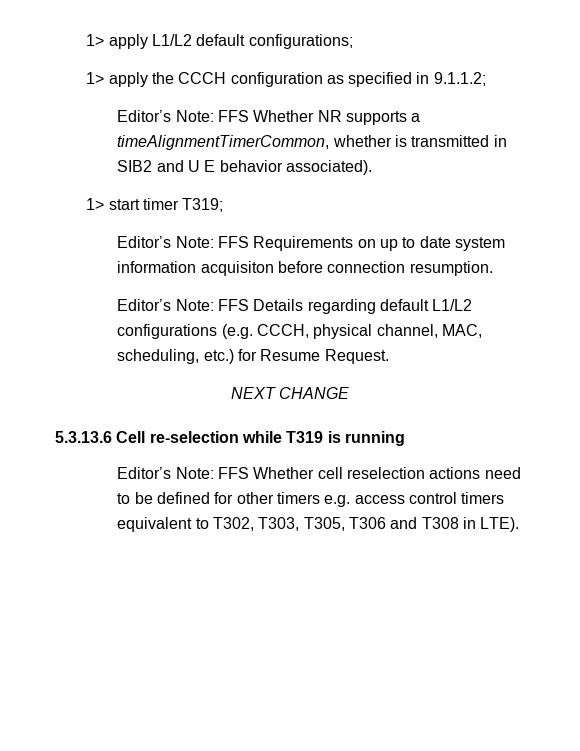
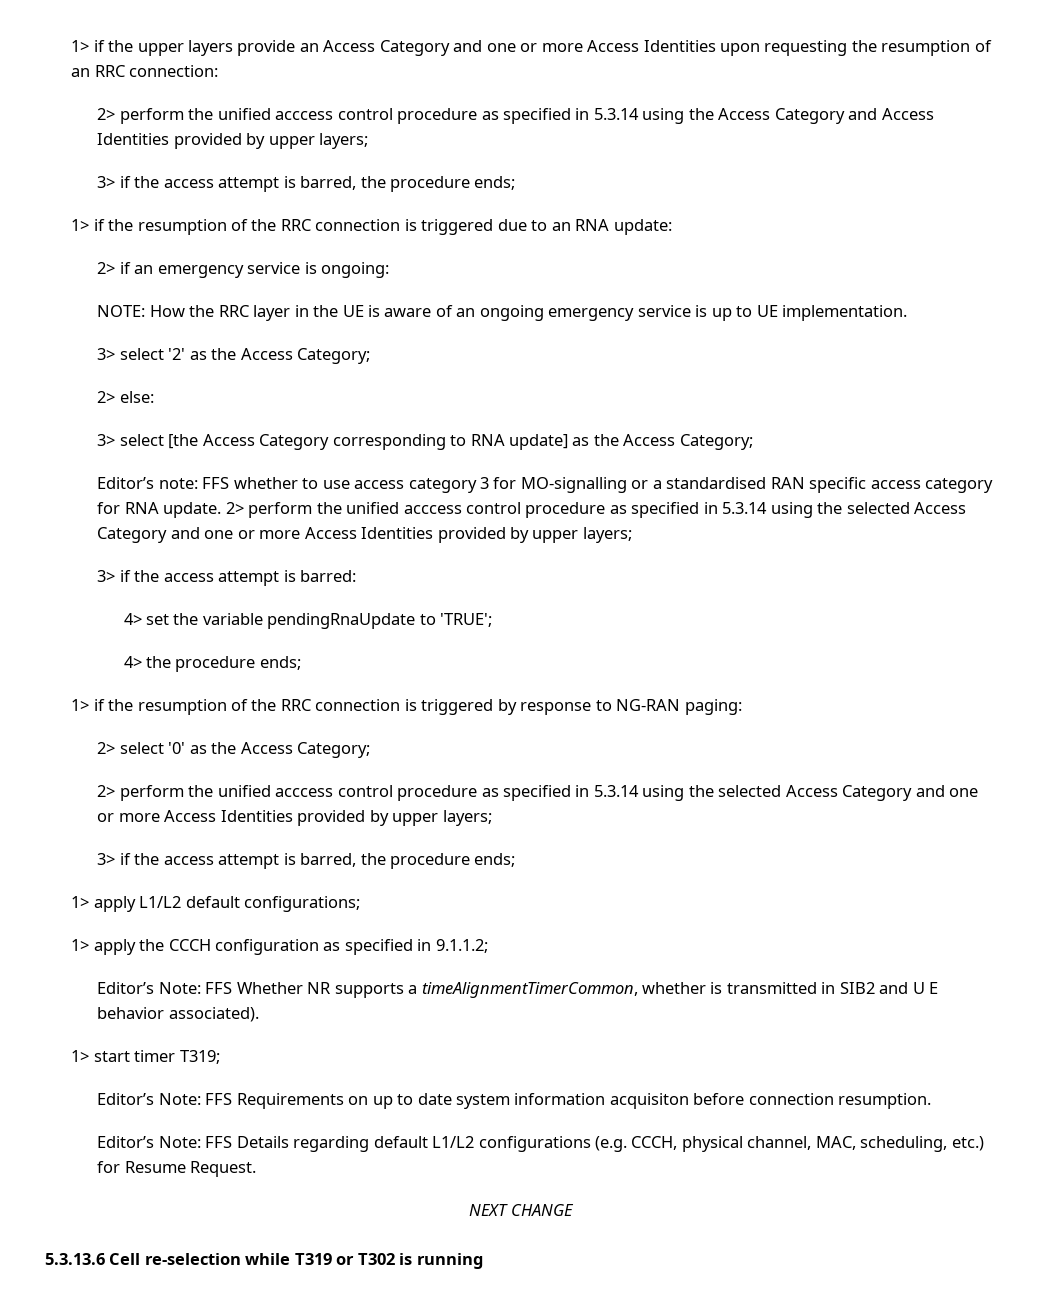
[86,34,105,46] 1> -> [71,40,992,56] [71,65,219,77] [97,108,934,124] [97,133,369,149] [97,176,516,192] [71,219,672,235] [97,262,390,278] [97,305,908,321] [97,348,371,364] [97,391,154,403] [97,434,753,450] [97,477,994,493] [97,502,967,518] [97,527,632,543] [97,570,357,586] [123,613,493,629] [123,656,301,672] [71,699,742,715] [97,742,371,758] [97,785,979,801] [97,810,492,826] [97,853,516,869] [71,896,90,908] 1> if the upper layers provide an Access Category and one or more Access Identities upon requesting the resumption of an RRC connection: // 2> perform the unified acccess control procedure as specified in 5.3.14 using the Access Category and Access Identities provided by upper layers; // 3> if the access attempt is barred, the procedure ends; // 1> if the resumption of the RRC connection is triggered due to an RNA update: // 2> if an emergency service is ongoing: // NOTE: How the RRC layer in the UE is aware of an ongoing emergency service is up to UE implementation. // 3> select '2' as the Access Category; // 2> else: // 3> select [the Access Category corresponding to RNA update] as the Access Category; // Editor’s note: FFS whether to use access category 3 for MO-signalling or a standardised RAN specific access category for RNA update. 2> perform the unified acccess control procedure as specified in 5.3.14 using the selected Access Category and one or more Access Identities provided by upper layers; // 3> if the access attempt is barred: // 4> set the variable pendingRnaUpdate to 'TRUE'; // 4> the procedure ends; // 1> if the resumption of the RRC connection is triggered by response to NG-RAN paging: // 2> select '0' as the Access Category; // 2> perform the unified acccess control procedure as specified in 5.3.14 using the selected Access Category and one or more Access Identities provided by upper layers; // 3> if the access attempt is barred, the procedure ends; // 1>
(324, 437) none -> [336,1253,395,1265] or T302
[117,467,521,479] [117,492,505,507] [117,517,520,532] // Editor’s Note: FFS Whether cell reselection actions need to be defined for other timers e.g. access control timers equivalent to T302, T303, T305, T306 and T308 in LTE). -> (483, 1261) none

